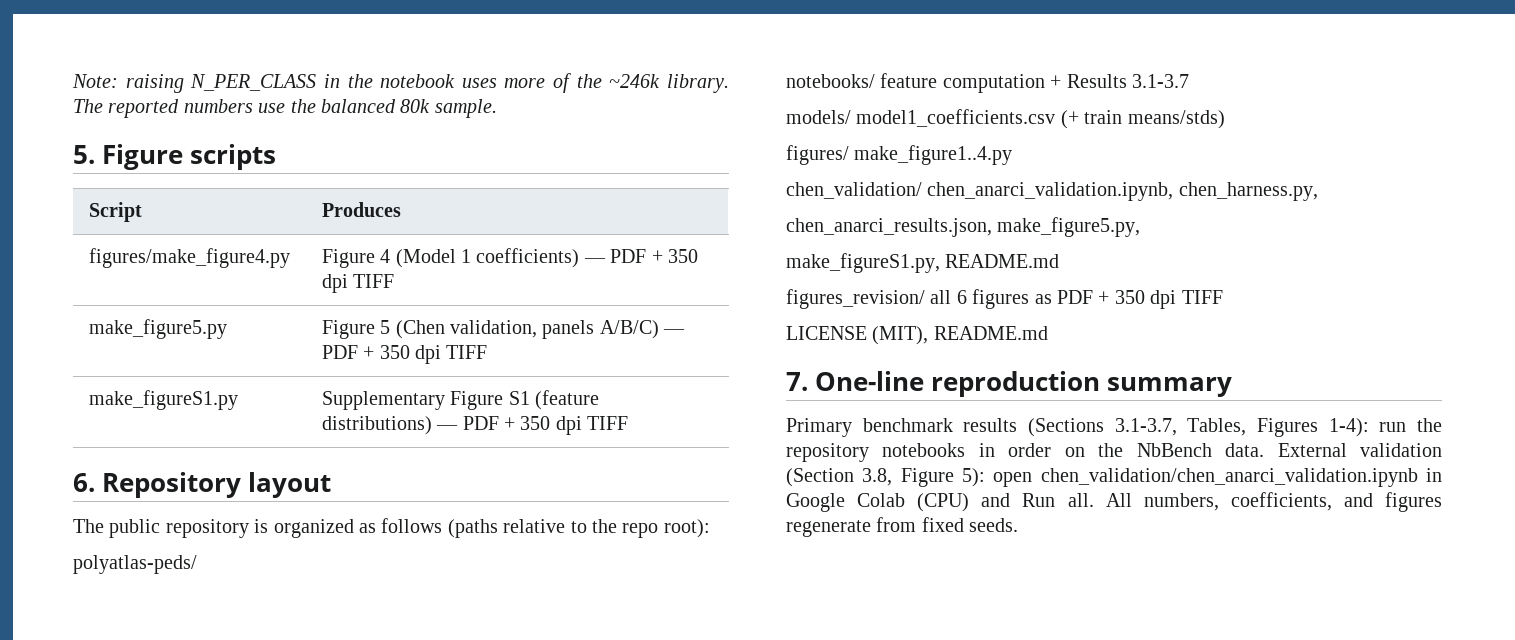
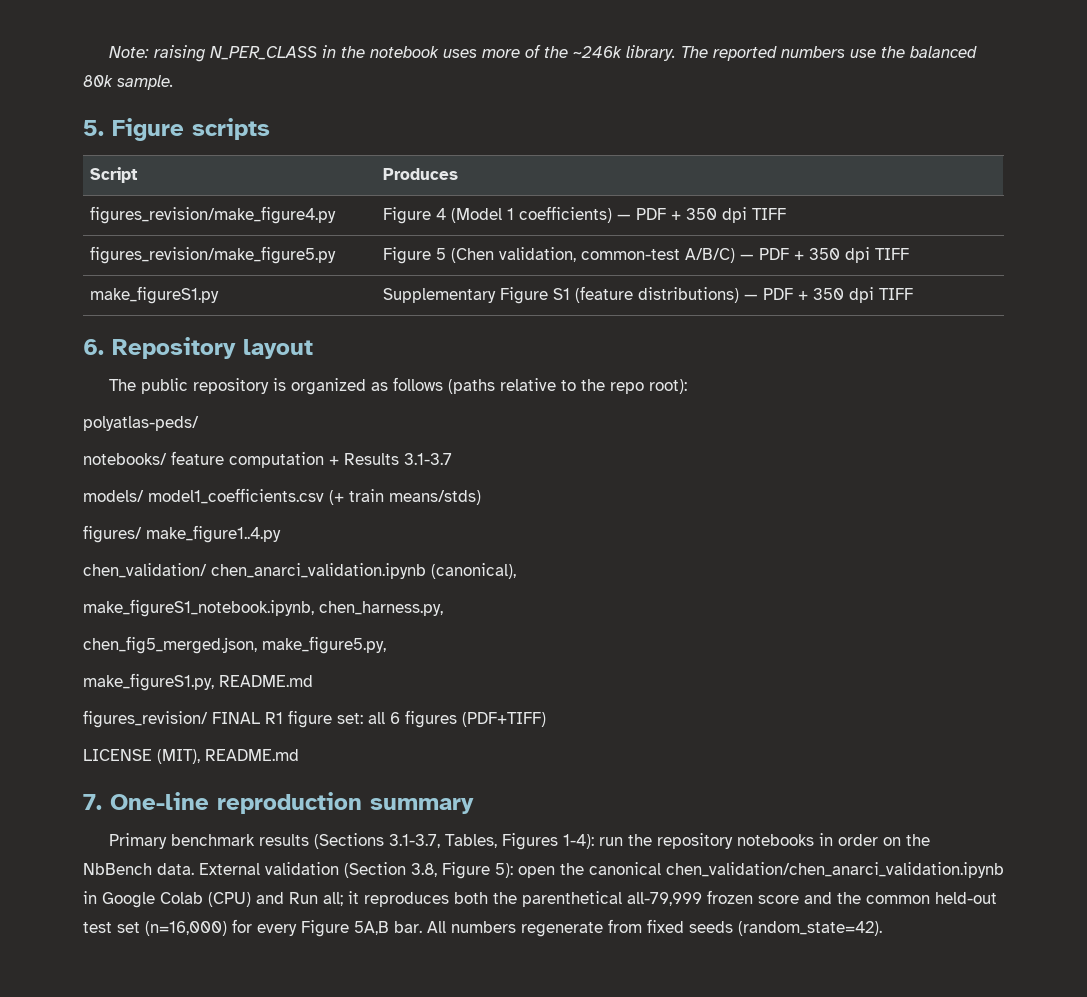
[88,248,290,268] figures/make_figure4.py -> [89,206,336,224] figures_revision/make_figure4.py
[88,319,227,339] make_figure5.py -> [89,246,336,264] figures_revision/make_figure5.py
[542,320,595,339] panels -> [580,249,680,260] common-test
[927,182,1174,201] chen_anarci_validation.ipynb, -> [211,563,516,579] [83,599,314,617] chen_anarci_validation.ipynb (canonical), // make_figureS1_notebook.ipynb,
[786,218,992,237] chen_anarci_results.json, -> [83,636,257,654] chen_fig5_merged.json,
[930,289,1223,309] all 6 figures as PDF + 350 dpi TIFF -> [212,710,546,728] FINAL R1 figure set: all 6 figures (PDF+TIFF)
(1033, 479) none -> [560,862,661,875] the canonical
[1067,492,1442,512] all. All numbers, coefficients, and figures -> [323,890,997,907] [83,919,516,937] all; it reproduces both the parenthetical all-79,999 frozen score and the common held-out test set (n=16,000) for every Figure 5A,B bar. All numbers
[969,518,1019,532] seeds. -> [689,921,882,936] seeds (random_state=42).

